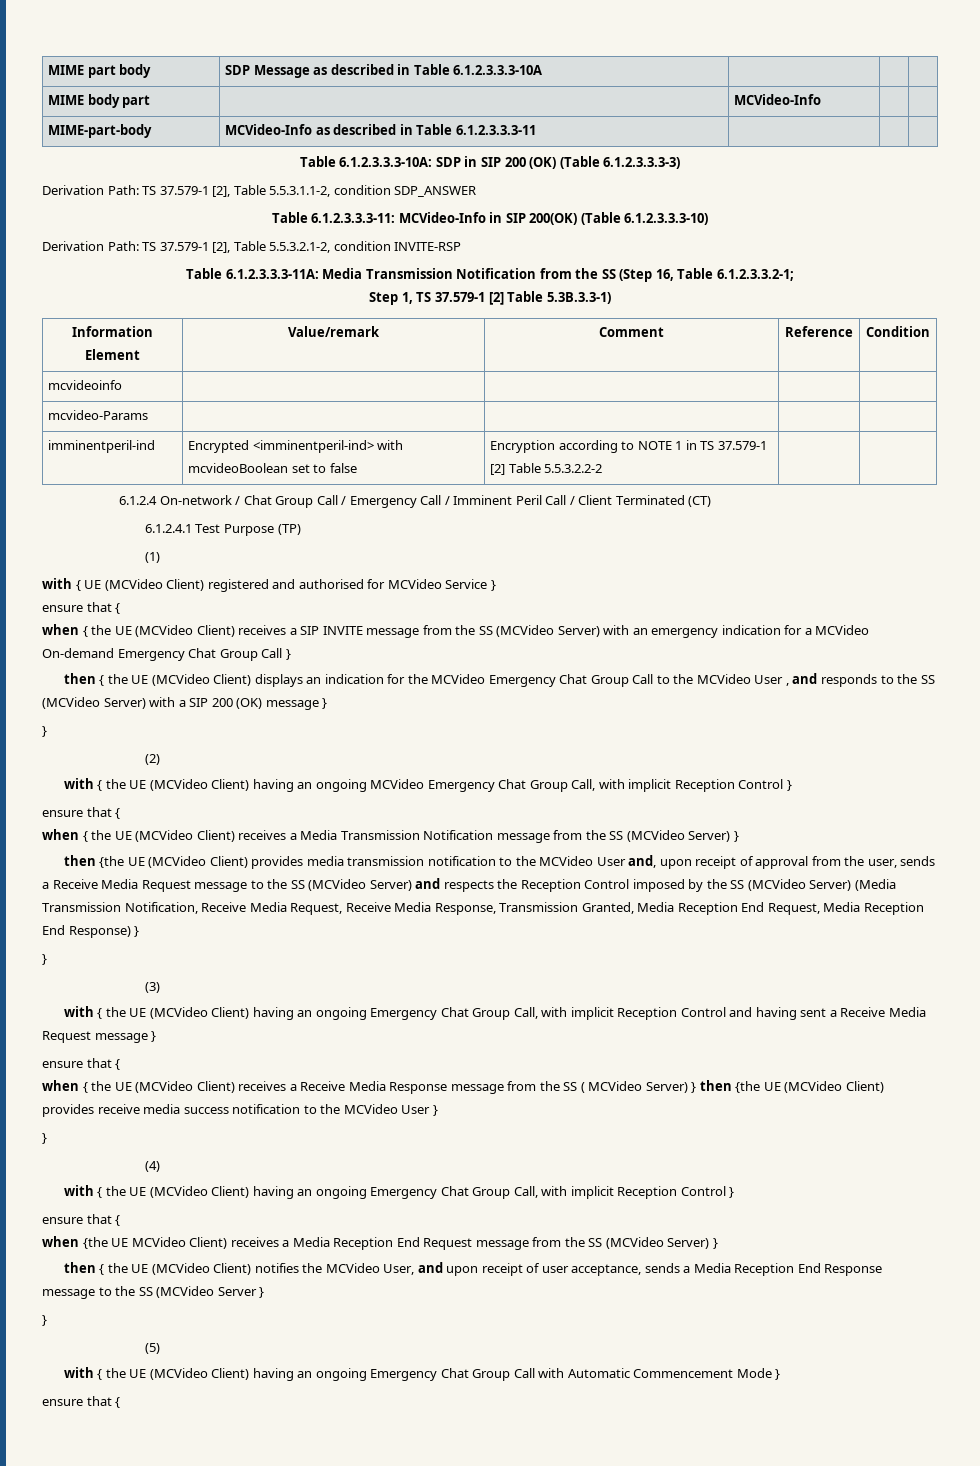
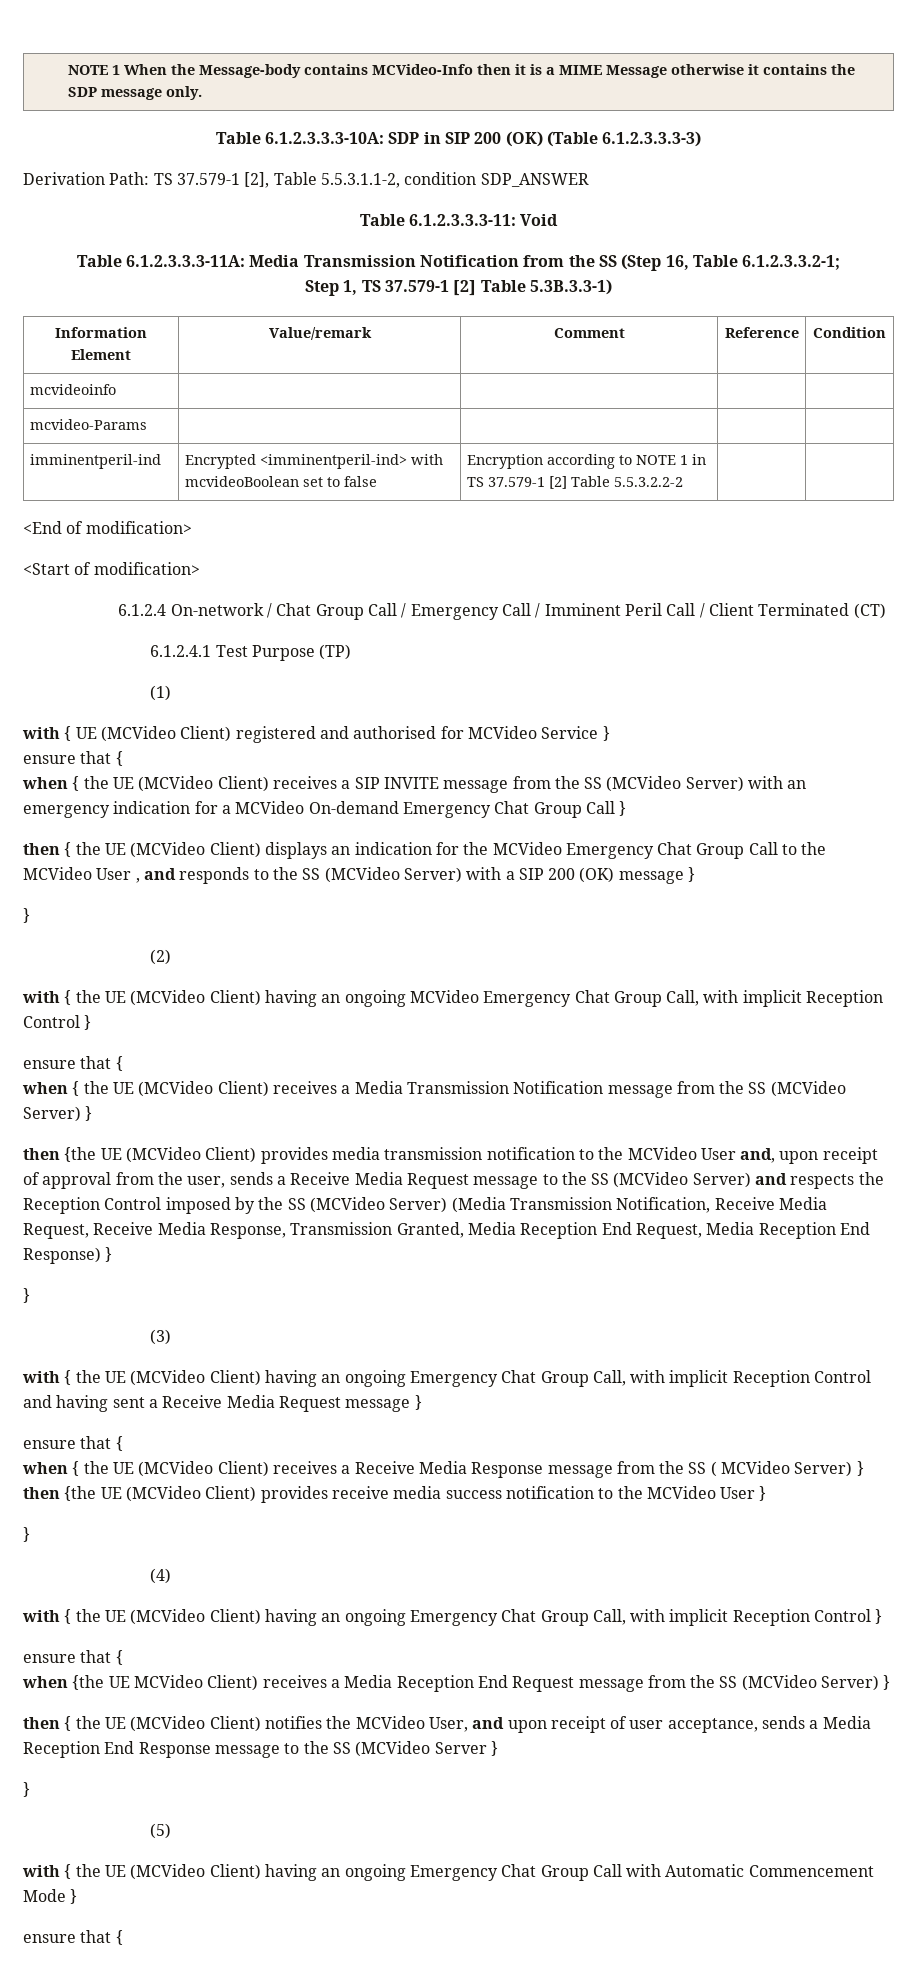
[48,64,152,78] [225,64,543,78] [48,94,151,108] [734,94,822,105] [48,124,153,138] [225,124,536,135] MIME part body | SDP Message as described in Table 6.1.2.3.3.3-10A | | | // MIME body part | | MCVideo-Info | | // MIME-part-body | MCVideo-Info as described in Table 6.1.2.3.3.3-11 | | | -> [67,64,855,78] [67,86,202,100] NOTE 1 When the Message-body contains MCVideo-Info then it is a MIME Message otherwise it contains the SDP message only.
[398,212,709,225] [42,241,462,253] MCVideo-Info in SIP 200(OK) (Table 6.1.2.3.3.3-10) // Derivation Path: TS 37.579-1 [2], Table 5.5.3.2.1-2, condition INVITE-RSP -> [520,214,559,226] Void
(603, 468) none -> [23,521,192,534] [23,562,200,575] // <End of modification> // <Start of modification>

